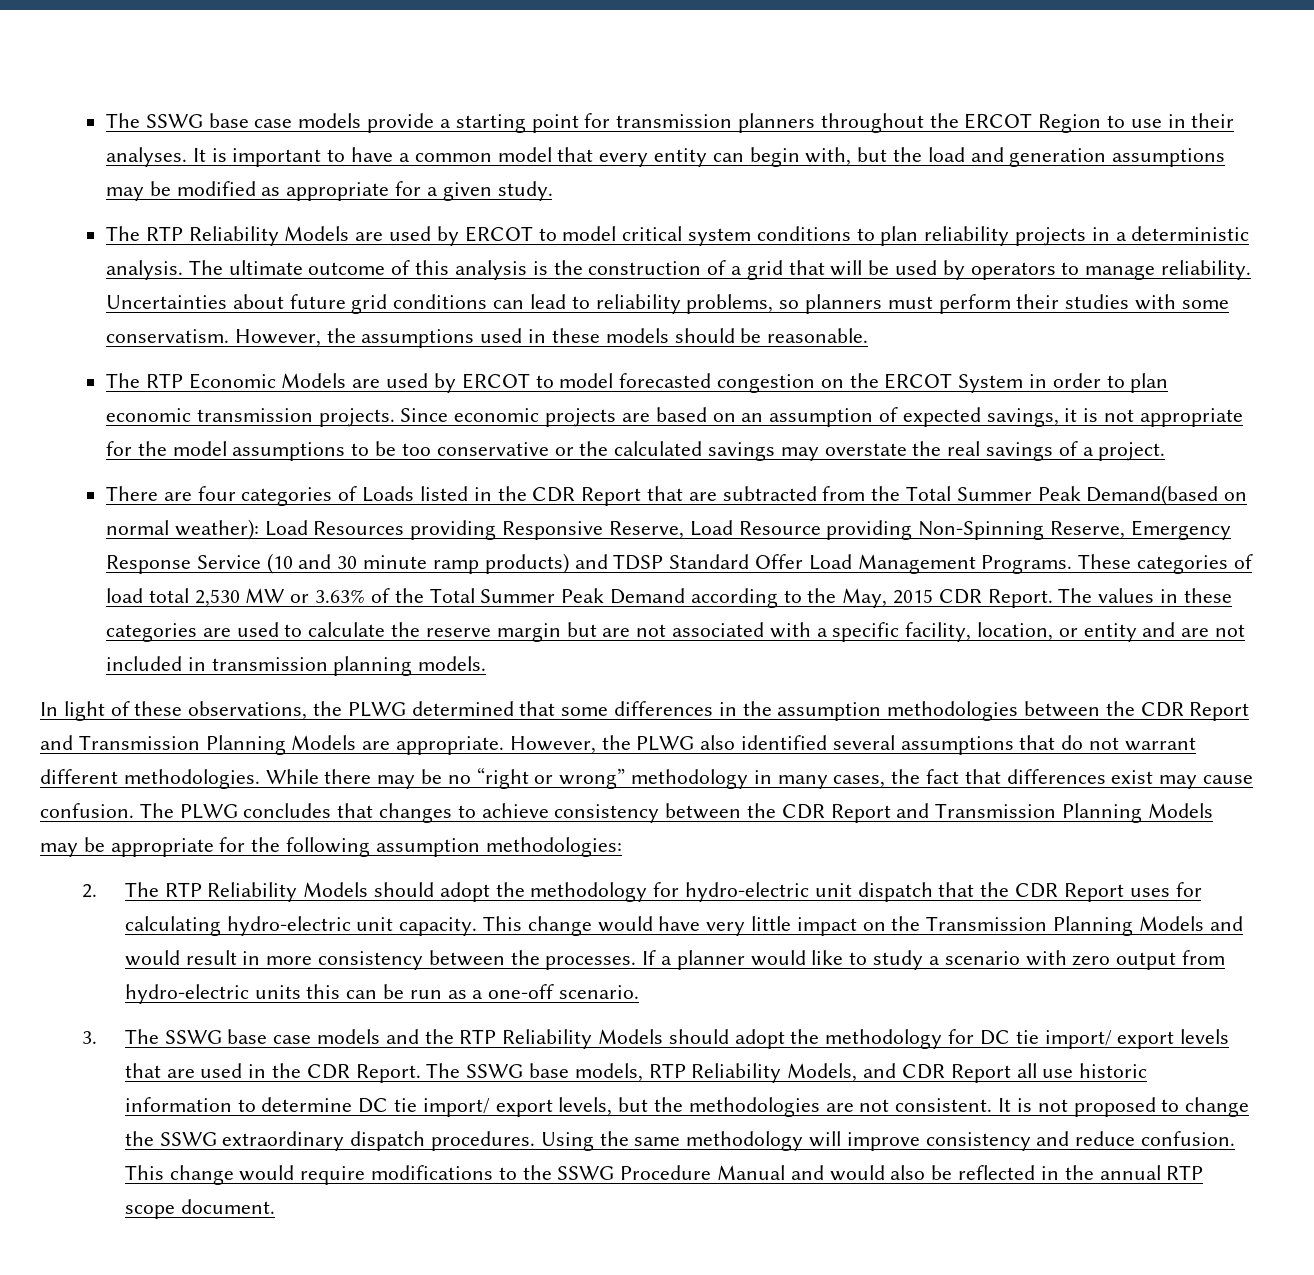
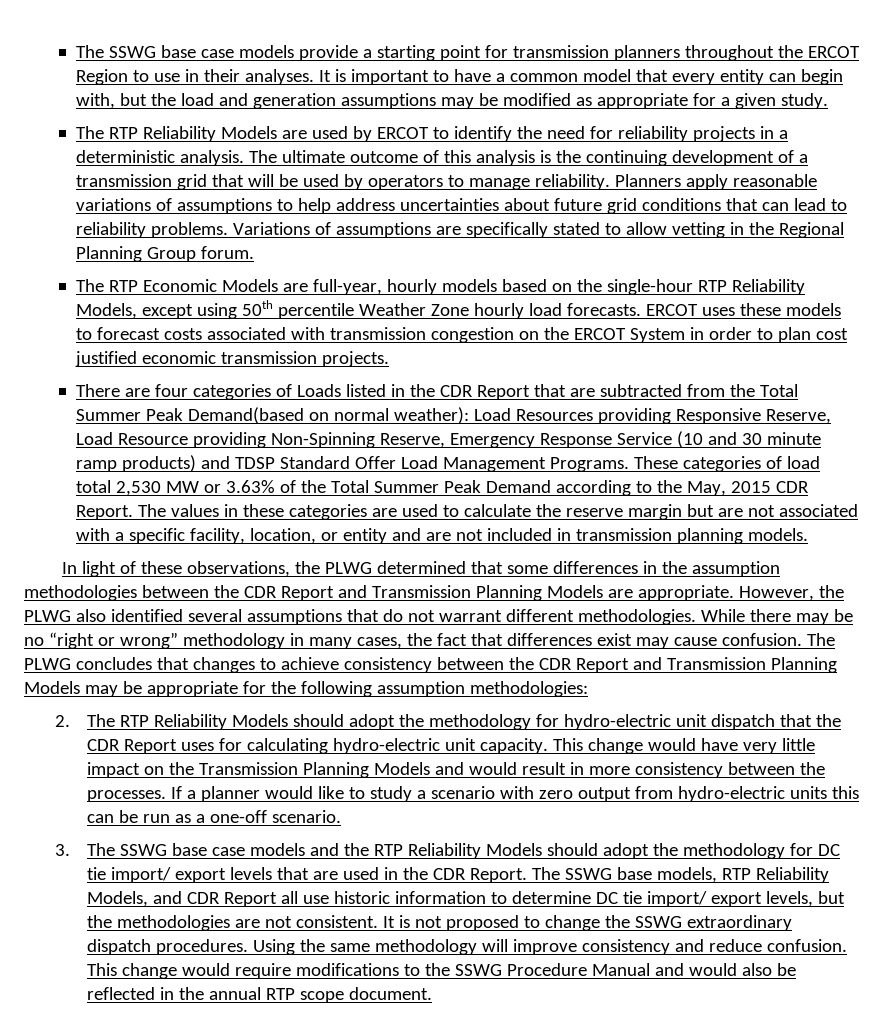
[562,226,919,246] model critical system conditions to plan -> [453,126,613,142] identify the need for
[588,260,742,275] construction of a -> [585,150,808,166] [75,174,172,187] continuing development of a transmission
[106,295,228,309] Uncertainties -> [614,174,817,190] [75,198,499,214] Planners apply reasonable variations of assumptions to help address uncertainties
(488, 301) none -> [725,198,758,211] that
[686,294,1229,314] [106,328,869,348] problems, so planners must perform their studies with some conservatism. However, the assumptions used in these models should be reasonable. -> [150,222,844,238] [75,246,254,262] problems. Variations of assumptions are specifically stated to allow vetting in the Regional Planning Group forum.
[386,373,712,393] used by ERCOT to model forecasted -> [312,279,805,295] [75,300,841,319] [75,327,426,340] full-year, hourly models based on the single-hour RTP Reliability Models, except using 50th percentile Weather Zone hourly load forecasts. ERCOT uses these models to forecast costs associated with transmission
(1169, 383) none -> [815,328,848,340] [74,351,137,367] cost justified
[400,407,1243,427] [106,441,1166,461] Since economic projects are based on an assumption of expected savings, it is not appropriate for the model assumptions to be too conservative or the calculated savings may overstate the real savings of a project. -> (389, 359) none

